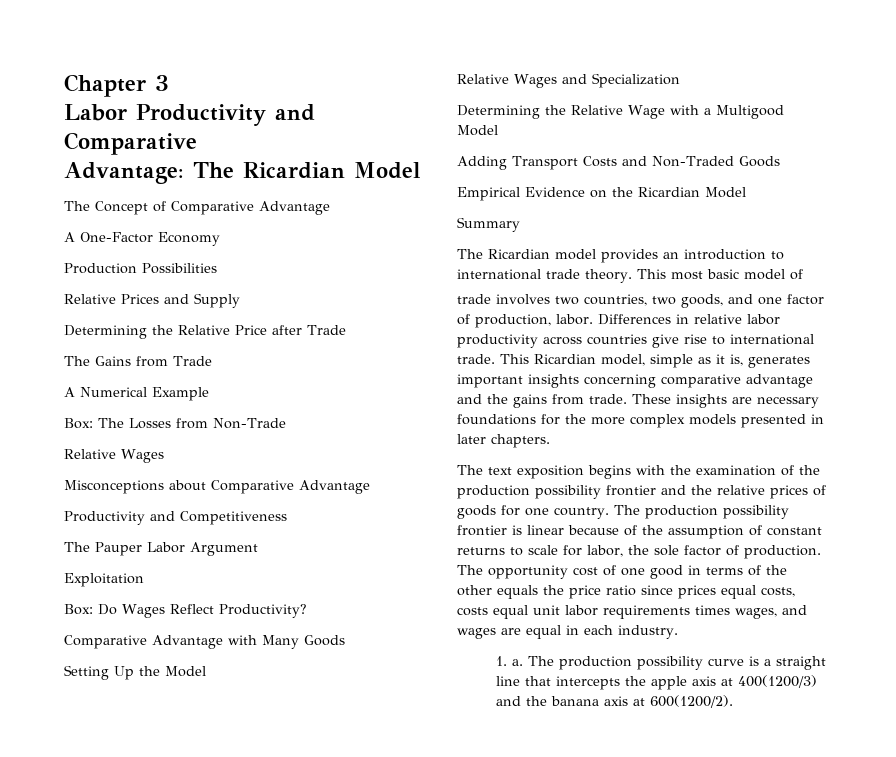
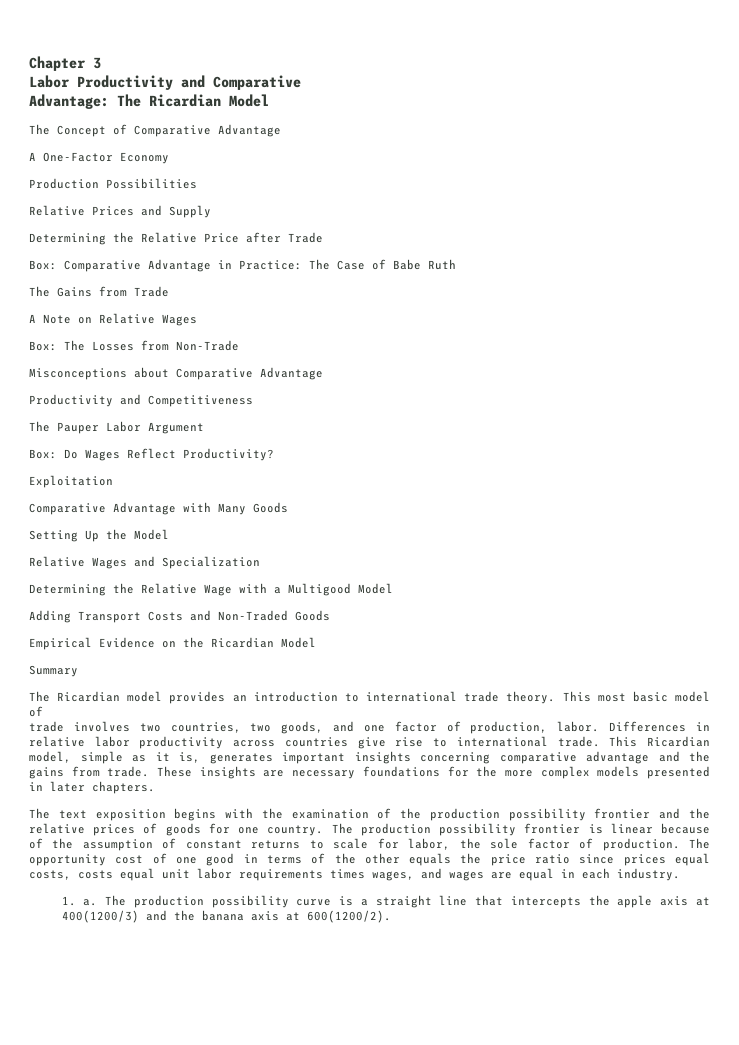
(346, 330) none -> [29,259,456,272] // Box: Comparative Advantage in Practice: The Case of Babe Ruth
[80,387,209,401] Numerical Example -> [43,313,197,326] Note on Relative Wages
[64,449,164,463] // Relative Wages -> (239, 345) none
[64,573,144,587] // Exploitation -> (204, 428) none
(307, 611) none -> [29,475,113,488] // Exploitation

